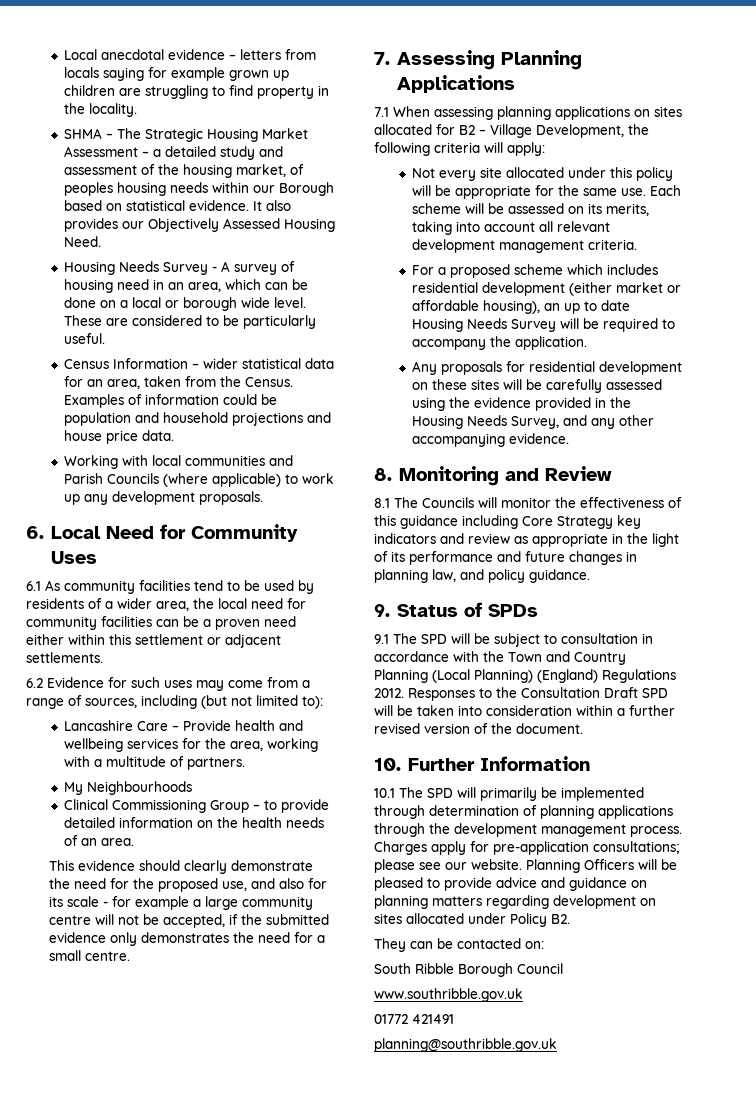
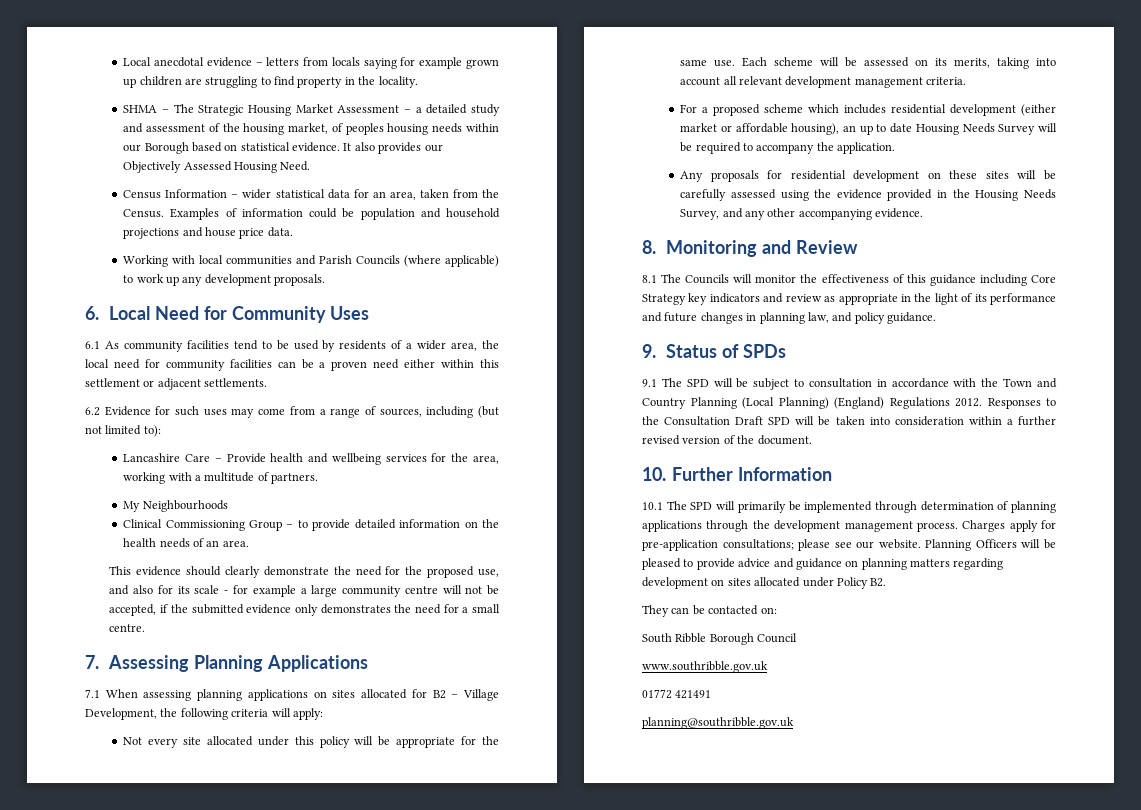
[63,261,295,275] [63,279,308,293] [63,297,306,311] [63,315,316,329] [63,333,105,344] // Housing Needs Survey - A survey of housing need in an area, which can be done on a local or borough wide level. These are considered to be particularly useful. -> (311, 166) none

